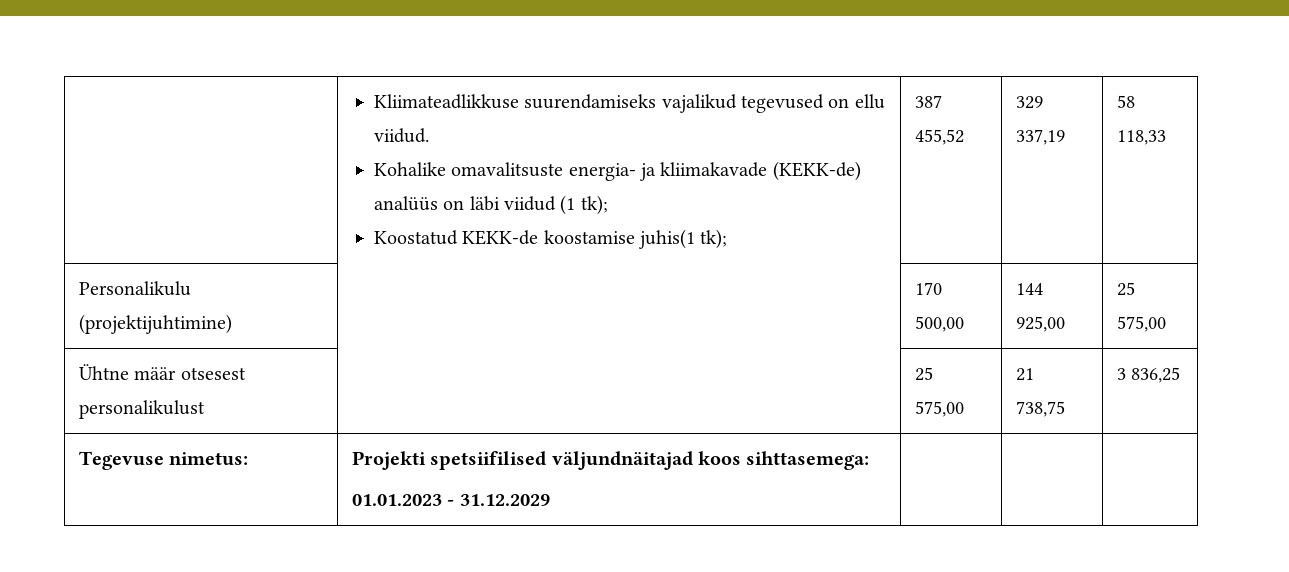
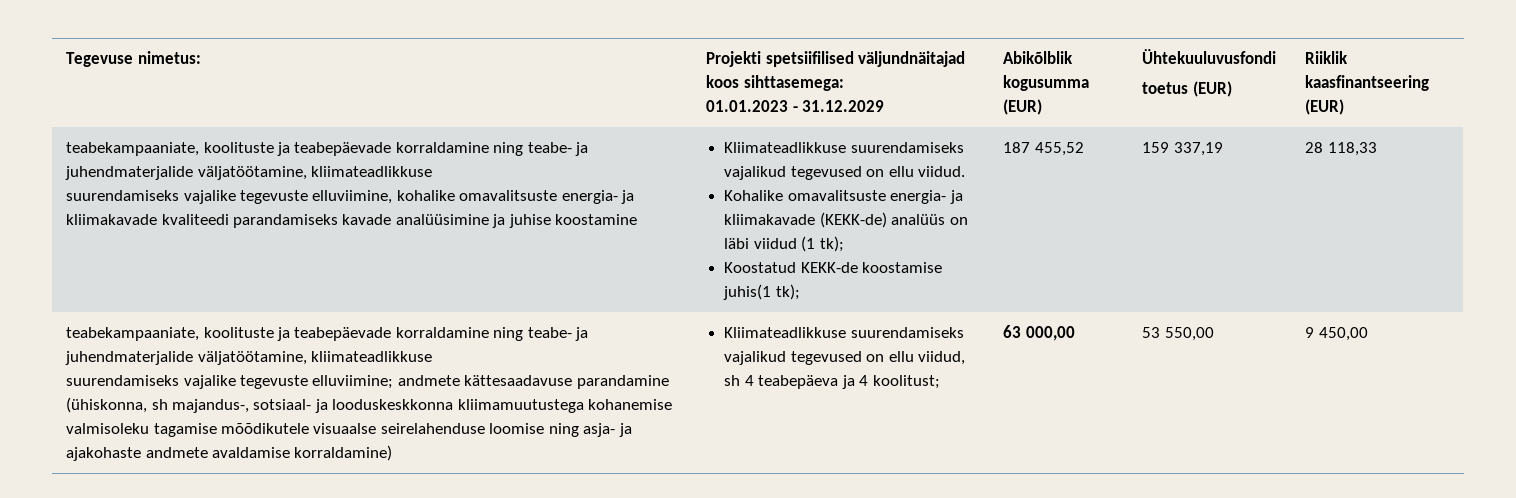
(373, 101) none -> [66,51,201,67] [706,51,965,67] [706,75,844,91] [706,100,884,112] [1003,51,1074,64] [1003,75,1090,91] [1003,99,1043,115] [1142,49,1277,64] [1142,81,1232,97] [1305,51,1349,64] [1305,75,1430,91] [1305,99,1345,115] [66,142,589,156] [65,166,432,180] [66,190,635,204] [66,214,638,228] Tegevuse nimetus: | Projekti spetsiifilised väljundnäitajad koos sihttasemega: // 01.01.2023 - 31.12.2029 | Abikõlblik kogusumma (EUR) | Ühtekuuluvusfondi // toetus (EUR) | Riiklik kaasfinantseering (EUR) // teabekampaaniate, koolituste ja teabepäevade korraldamine ning teabe- ja juhendmaterjalide väljatöötamine, kliimateadlikkuse // suurendamiseks vajalike tegevuste elluviimine, kohalike omavalitsuste energia- ja kliimakavade kvaliteedi parandamiseks kavade analüüsimine ja juhise koostamine
[914,95,942,108] 387 -> [1003,142,1031,153] 187
[1015,96,1043,109] 329 -> [1142,142,1170,153] 159
[1116,95,1135,108] 58 -> [1305,142,1324,153] 28
[78,281,191,296] [78,314,232,334] [914,282,942,295] [914,316,964,332] [1015,283,1043,295] [1015,316,1065,332] [1116,282,1135,296] [1116,316,1166,332] [78,364,246,380] [78,400,205,419] [914,367,933,381] [914,401,964,417] [1015,368,1034,381] [1015,401,1065,417] [1116,367,1181,383] [78,451,249,470] [351,451,870,470] [351,494,550,506] Personalikulu (projektijuhtimine) | | 170 500,00 | 144 925,00 | 25 575,00 // Ühtne määr otsesest personalikulust | | 25 575,00 | 21 738,75 | 3 836,25 // Tegevuse nimetus: | Projekti spetsiifilised väljundnäitajad koos sihttasemega: // 01.01.2023 - 31.12.2029 | | | -> [66,327,589,341] [65,351,432,365] [66,375,669,389] [66,397,673,413] [66,423,632,437] [66,445,393,461] [724,327,964,338] [724,351,966,365] [724,375,940,389] [1003,325,1075,341] [1142,327,1214,341] [1305,327,1368,341] teabekampaaniate, koolituste ja teabepäevade korraldamine ning teabe- ja juhendmaterjalide väljatöötamine, kliimateadlikkuse // suurendamiseks vajalike tegevuste elluviimine; andmete kättesaadavuse parandamine (ühiskonna, sh majandus-, sotsiaal- ja looduskeskkonna kliimamuutustega kohanemise valmisoleku tagamise mõõdikutele visuaalse seirelahenduse loomise ning asja- ja ajakohaste andmete avaldamise korraldamine) | Kliimateadlikkuse suurendamiseks vajalikud tegevused on ellu viidud, sh 4 teabepäeva ja 4 koolitust; | 63 000,00 | 53 550,00 | 9 450,00

